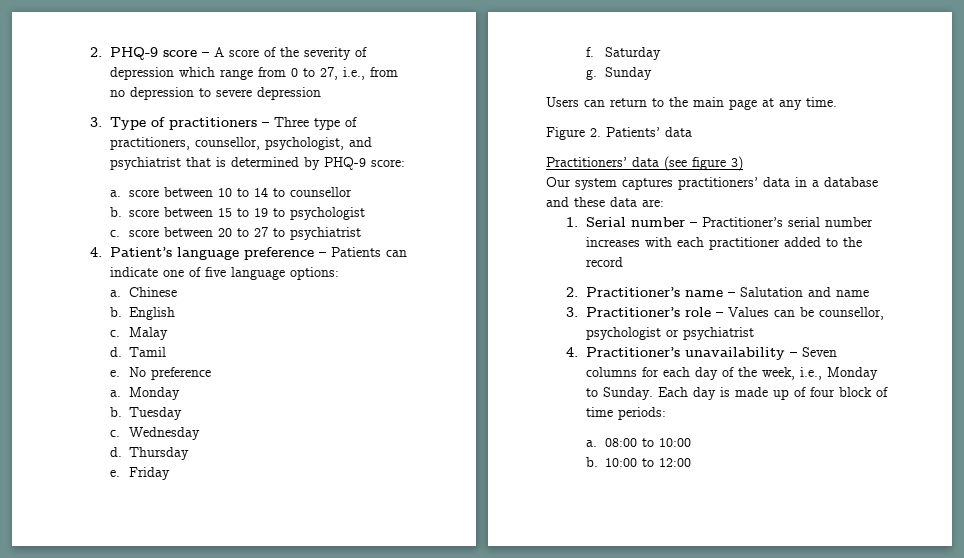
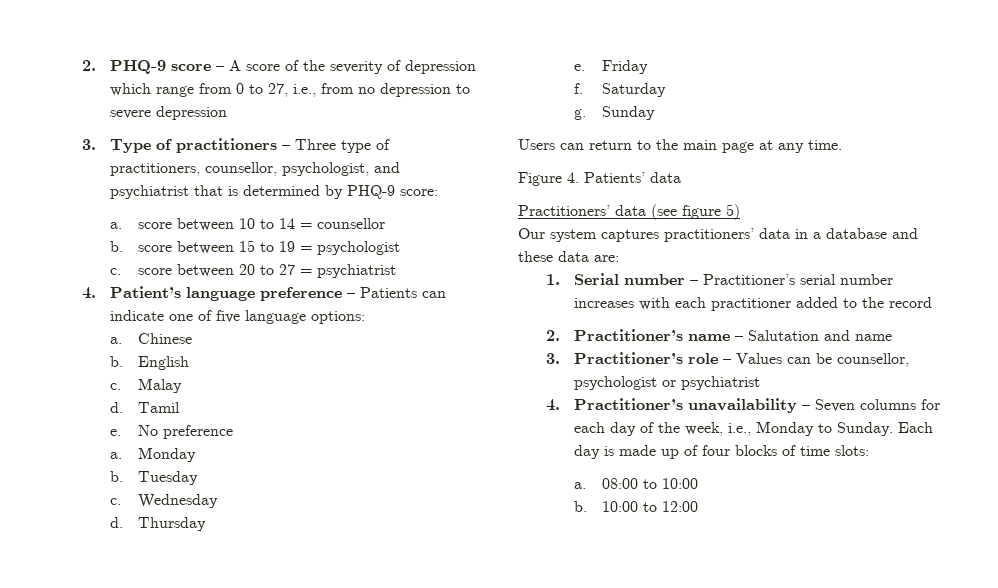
[273,188,286,197] to -> [300,223,313,229] =
[273,208,286,217] to -> [300,246,313,252] =
[273,228,286,237] to -> [300,269,313,275] =
[590,128,601,137] 2. -> [567,172,579,183] 4.
[731,156,743,171] 3) -> [726,204,740,220] 5)
[838,387,872,397] block -> [735,445,778,456] blocks
[617,407,666,420] periods: -> [835,445,870,456] slots:

